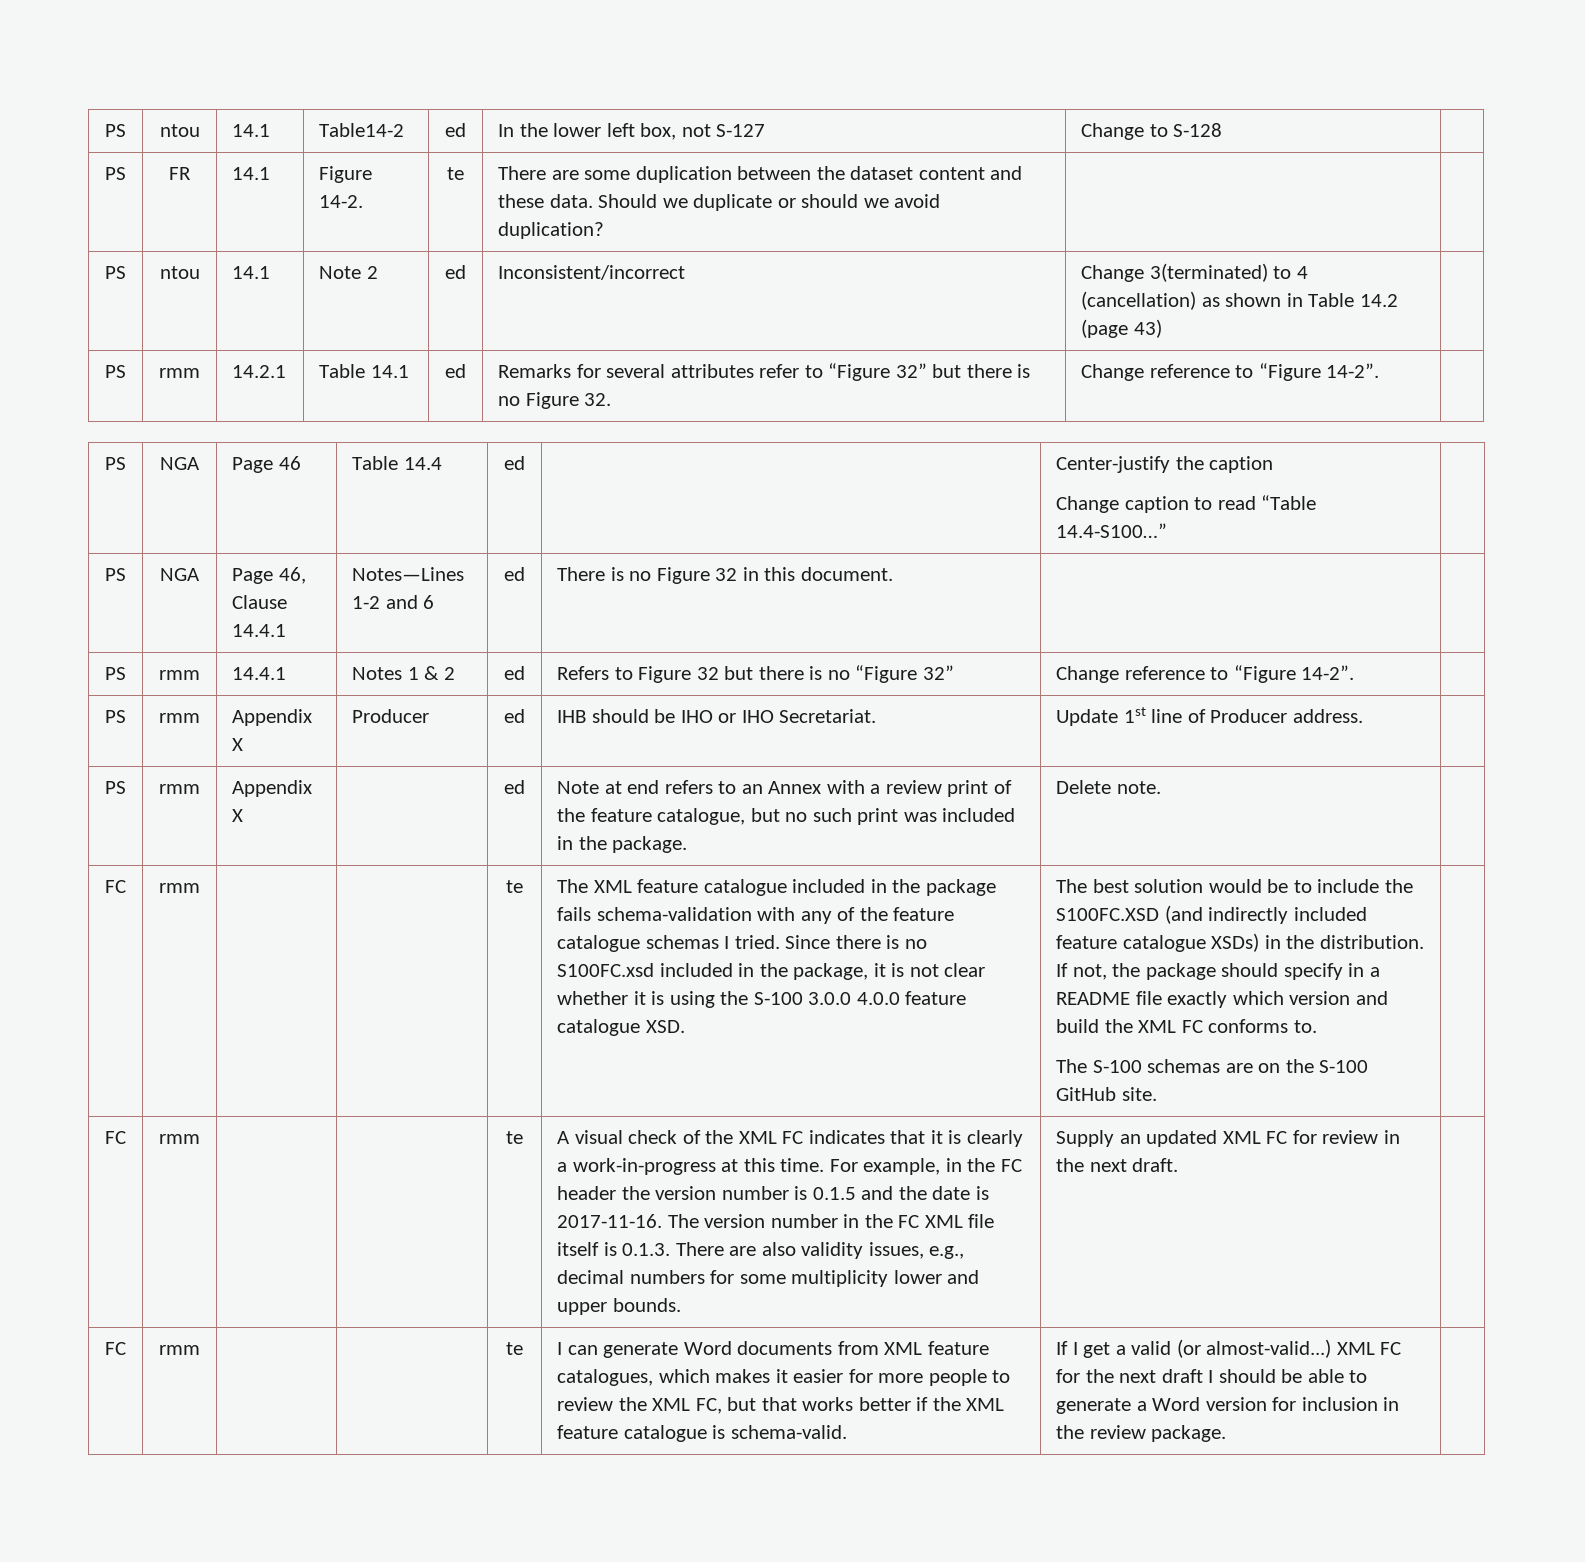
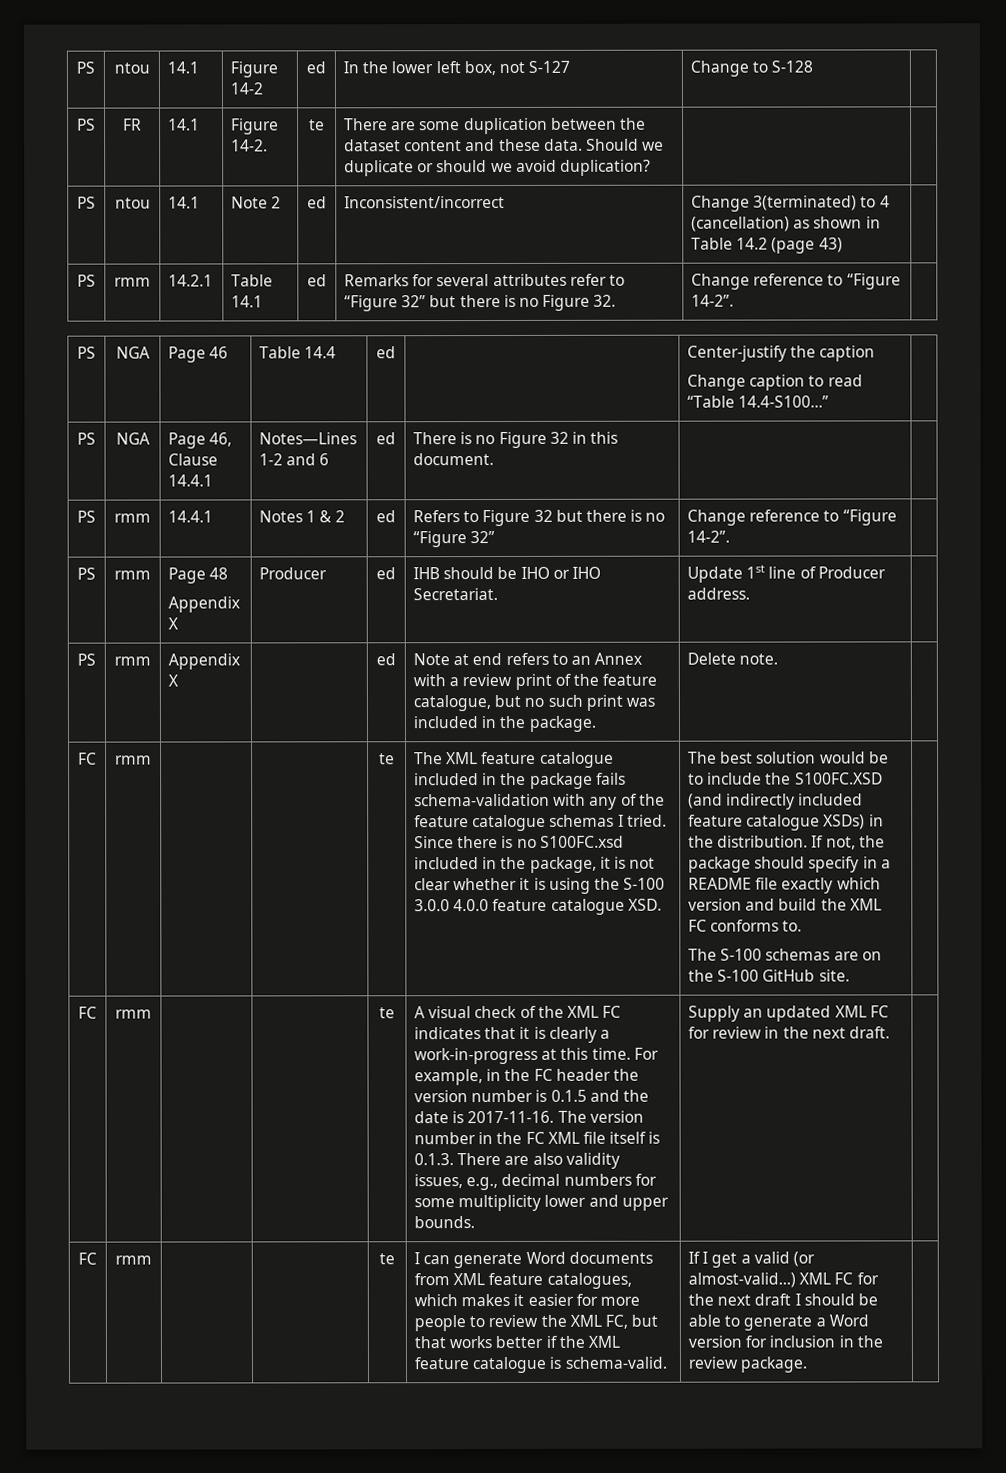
[105,124,126,137] [159,124,200,137] [232,124,271,137] [319,123,405,137] PS | ntou | 14.1 | Table14-2 -> [76,61,95,74] [113,62,150,74] [167,61,200,74] [230,61,279,78] [230,82,264,95] PS | ntou | 14.1 | Figure 14-2
(200, 718) none -> [168,567,229,584] Page 48 //

